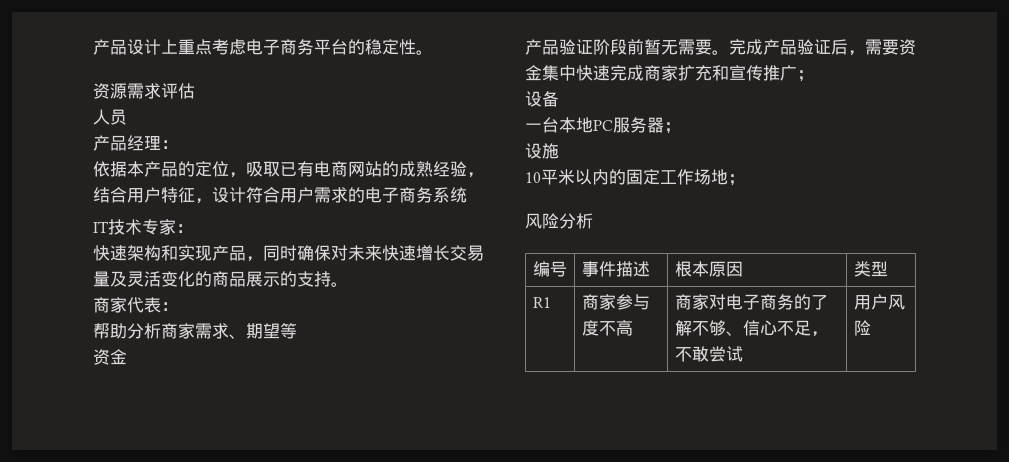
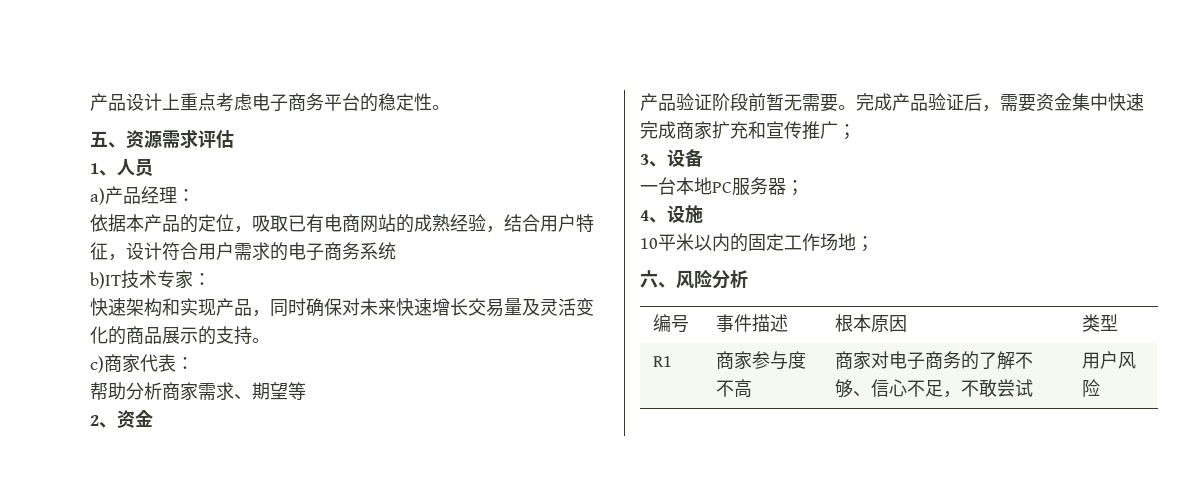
(433, 52) none -> [90,131,126,148] 五、
(195, 91) none -> [90,163,117,176] 1、
(127, 117) none -> [90,188,105,205] a)
[93,221,109,233] IT -> [90,272,121,289] b)IT
(348, 284) none -> [90,356,104,373] c)
(297, 331) none -> [90,415,117,428] 2、
(814, 76) none -> [640,154,667,167] 3、
(681, 128) none -> [640,210,667,223] 4、
(745, 180) none -> [640,270,676,288] 六、

